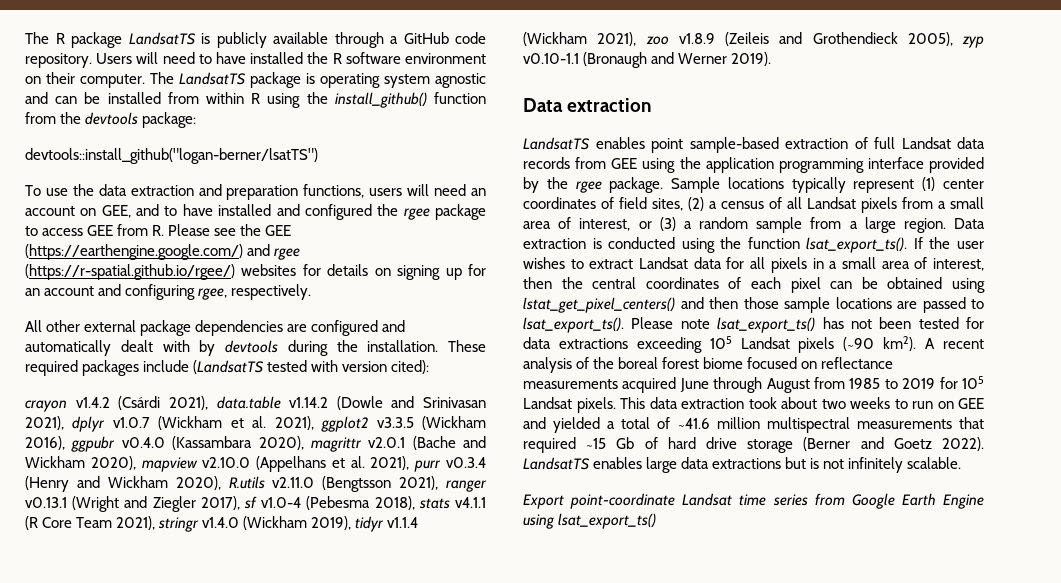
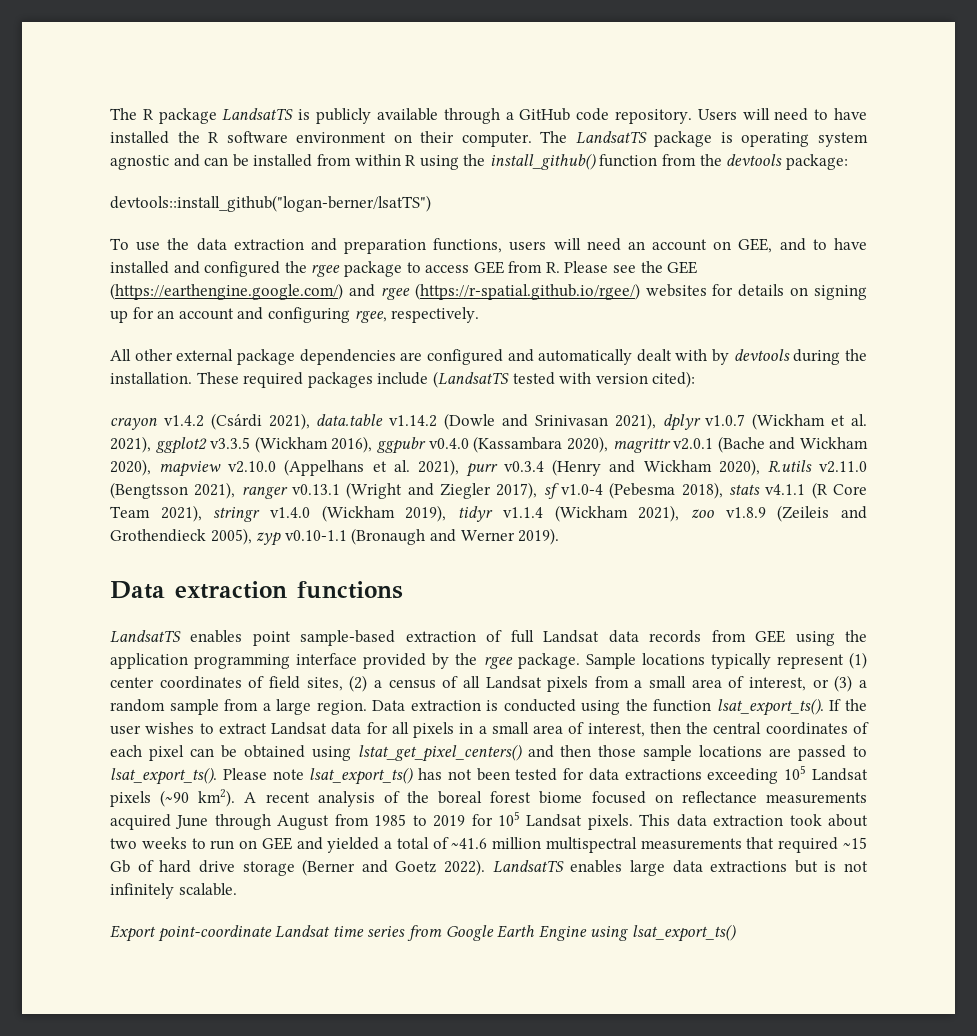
(652, 105) none -> [297,581,403,599] functions

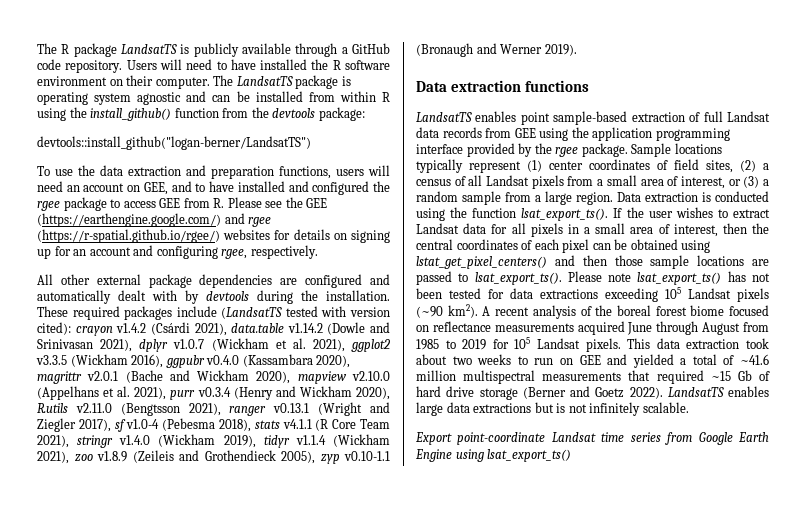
[110,195,431,212] devtools::install_github("logan-berner/lsatTS") -> [37,136,311,150] devtools::install_github("logan-berner/LandsatTS")
(696, 379) // -> (71, 328) none

